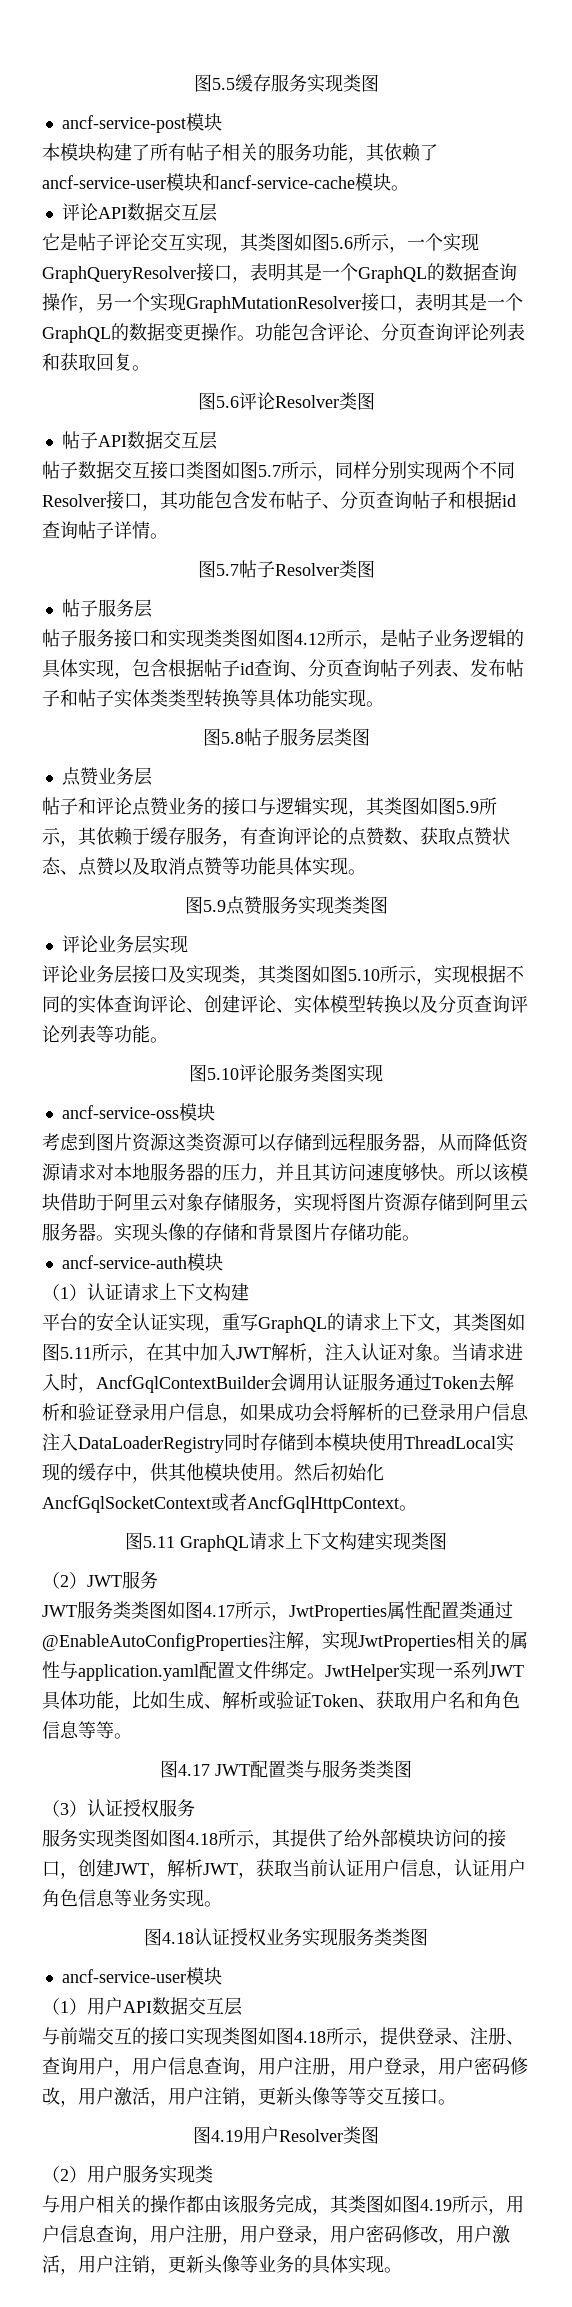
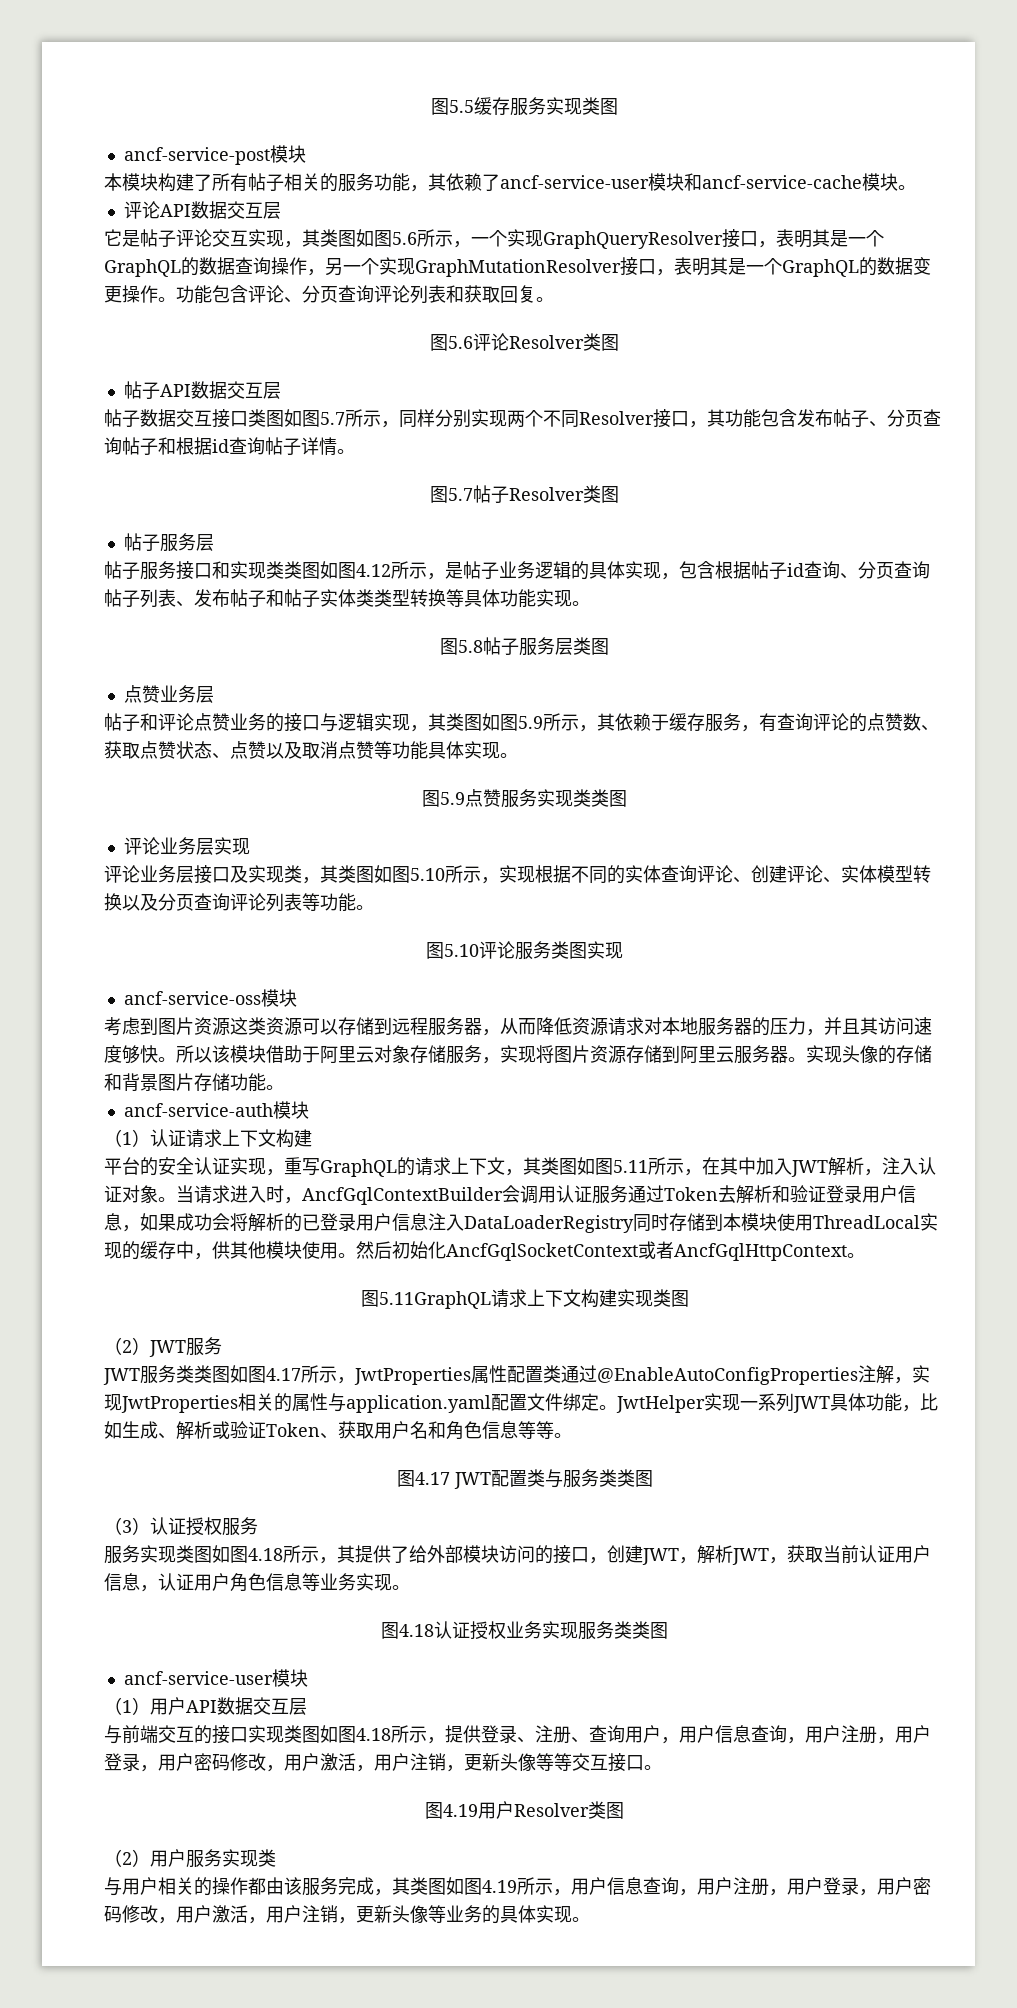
[143,1535,249,1552] 5.11 GraphQL -> [378,1291,491,1309] 5.11GraphQL

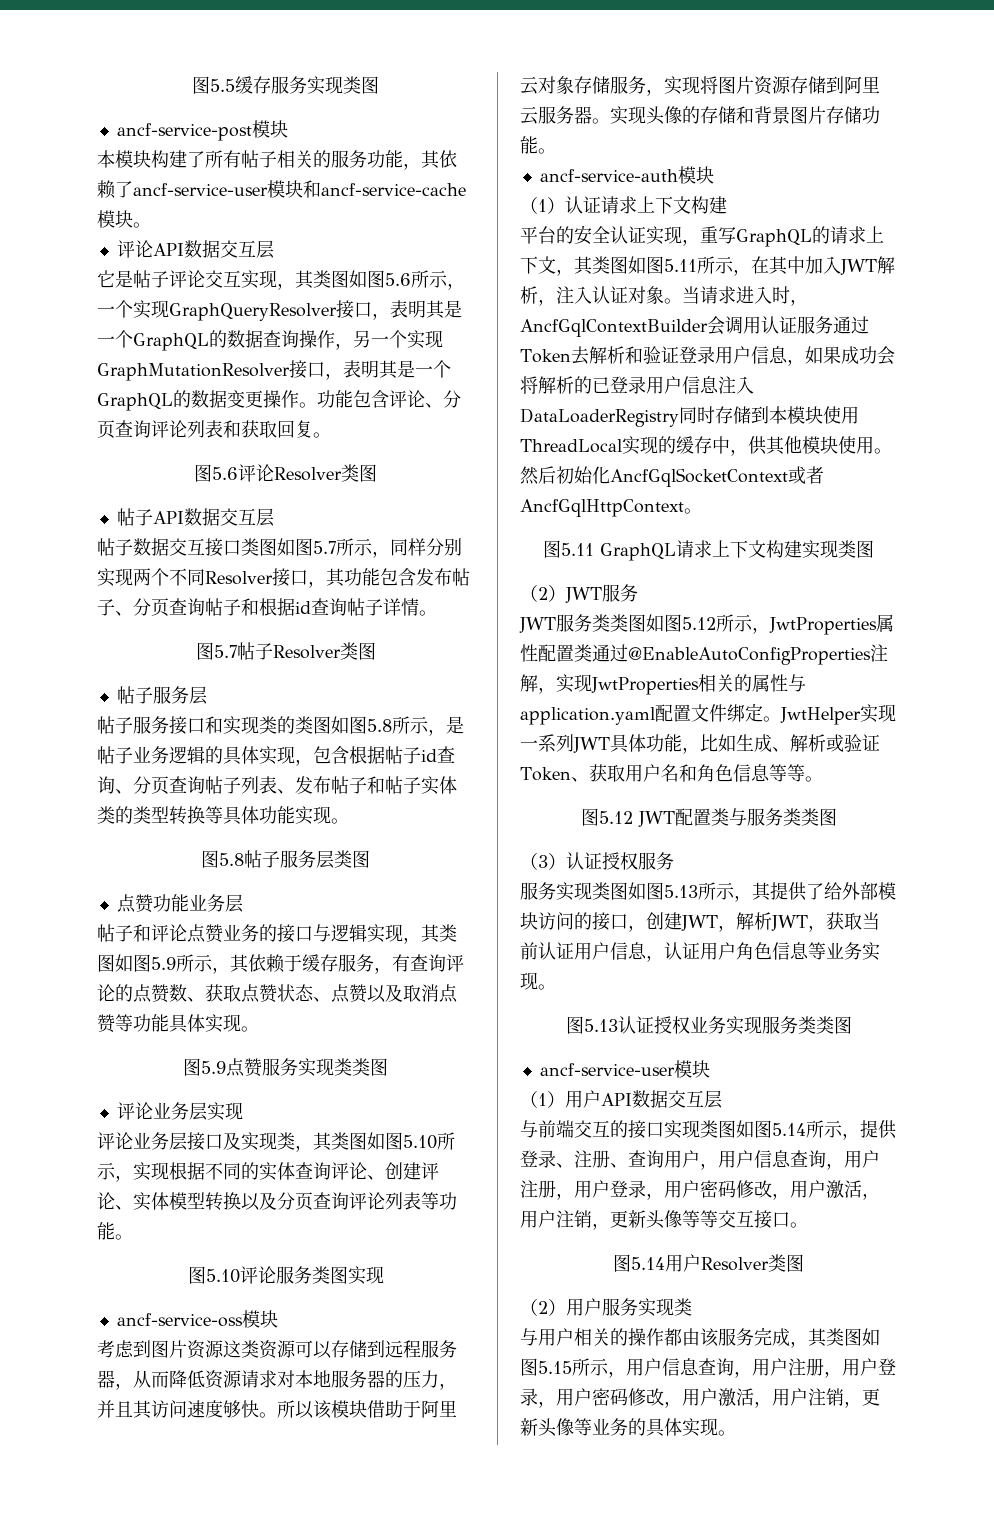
[284,561,391,579] 类图如图4.12 -> [277,716,392,734] 的类图如图5.8
(374, 598) none -> [115,806,133,824] 的
(160, 694) none -> [152,894,189,912] 功能
[378,1291,491,1309] 5.11GraphQL -> [561,543,676,561] 5.11 GraphQL
[266,1368,301,1381] 4.17 -> [682,617,716,630] 5.12
[414,1472,450,1485] 4.17 -> [598,811,633,824] 5.12
[248,1548,283,1561] 4.18 -> [664,885,698,898] 5.13
[399,1624,434,1637] 4.18 -> [583,1019,618,1032] 5.13
[356,1728,391,1741] 4.18 -> [772,1123,806,1136] 5.14
[443,1804,478,1817] 4.19 -> [631,1257,665,1270] 5.14
[482,1880,517,1893] 4.19 -> [538,1361,572,1374] 5.15

